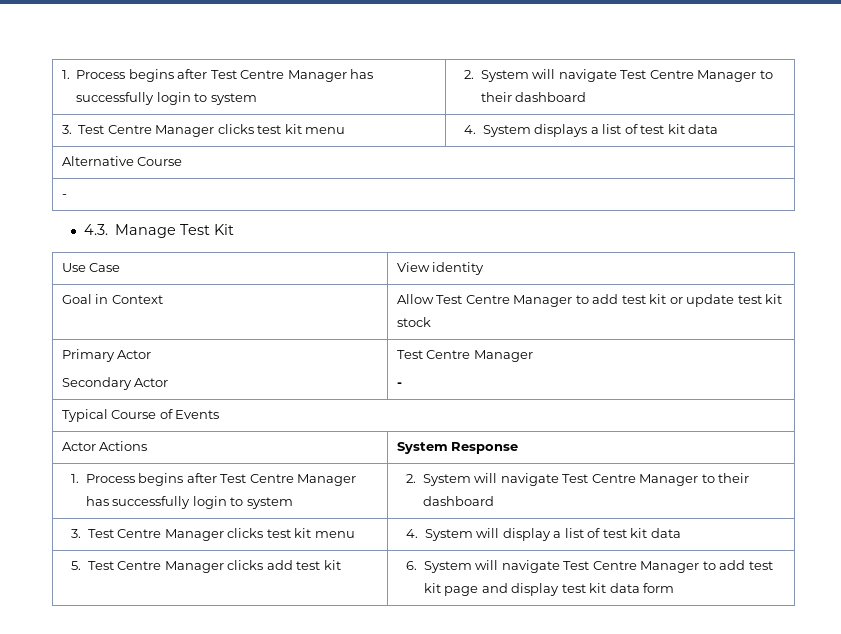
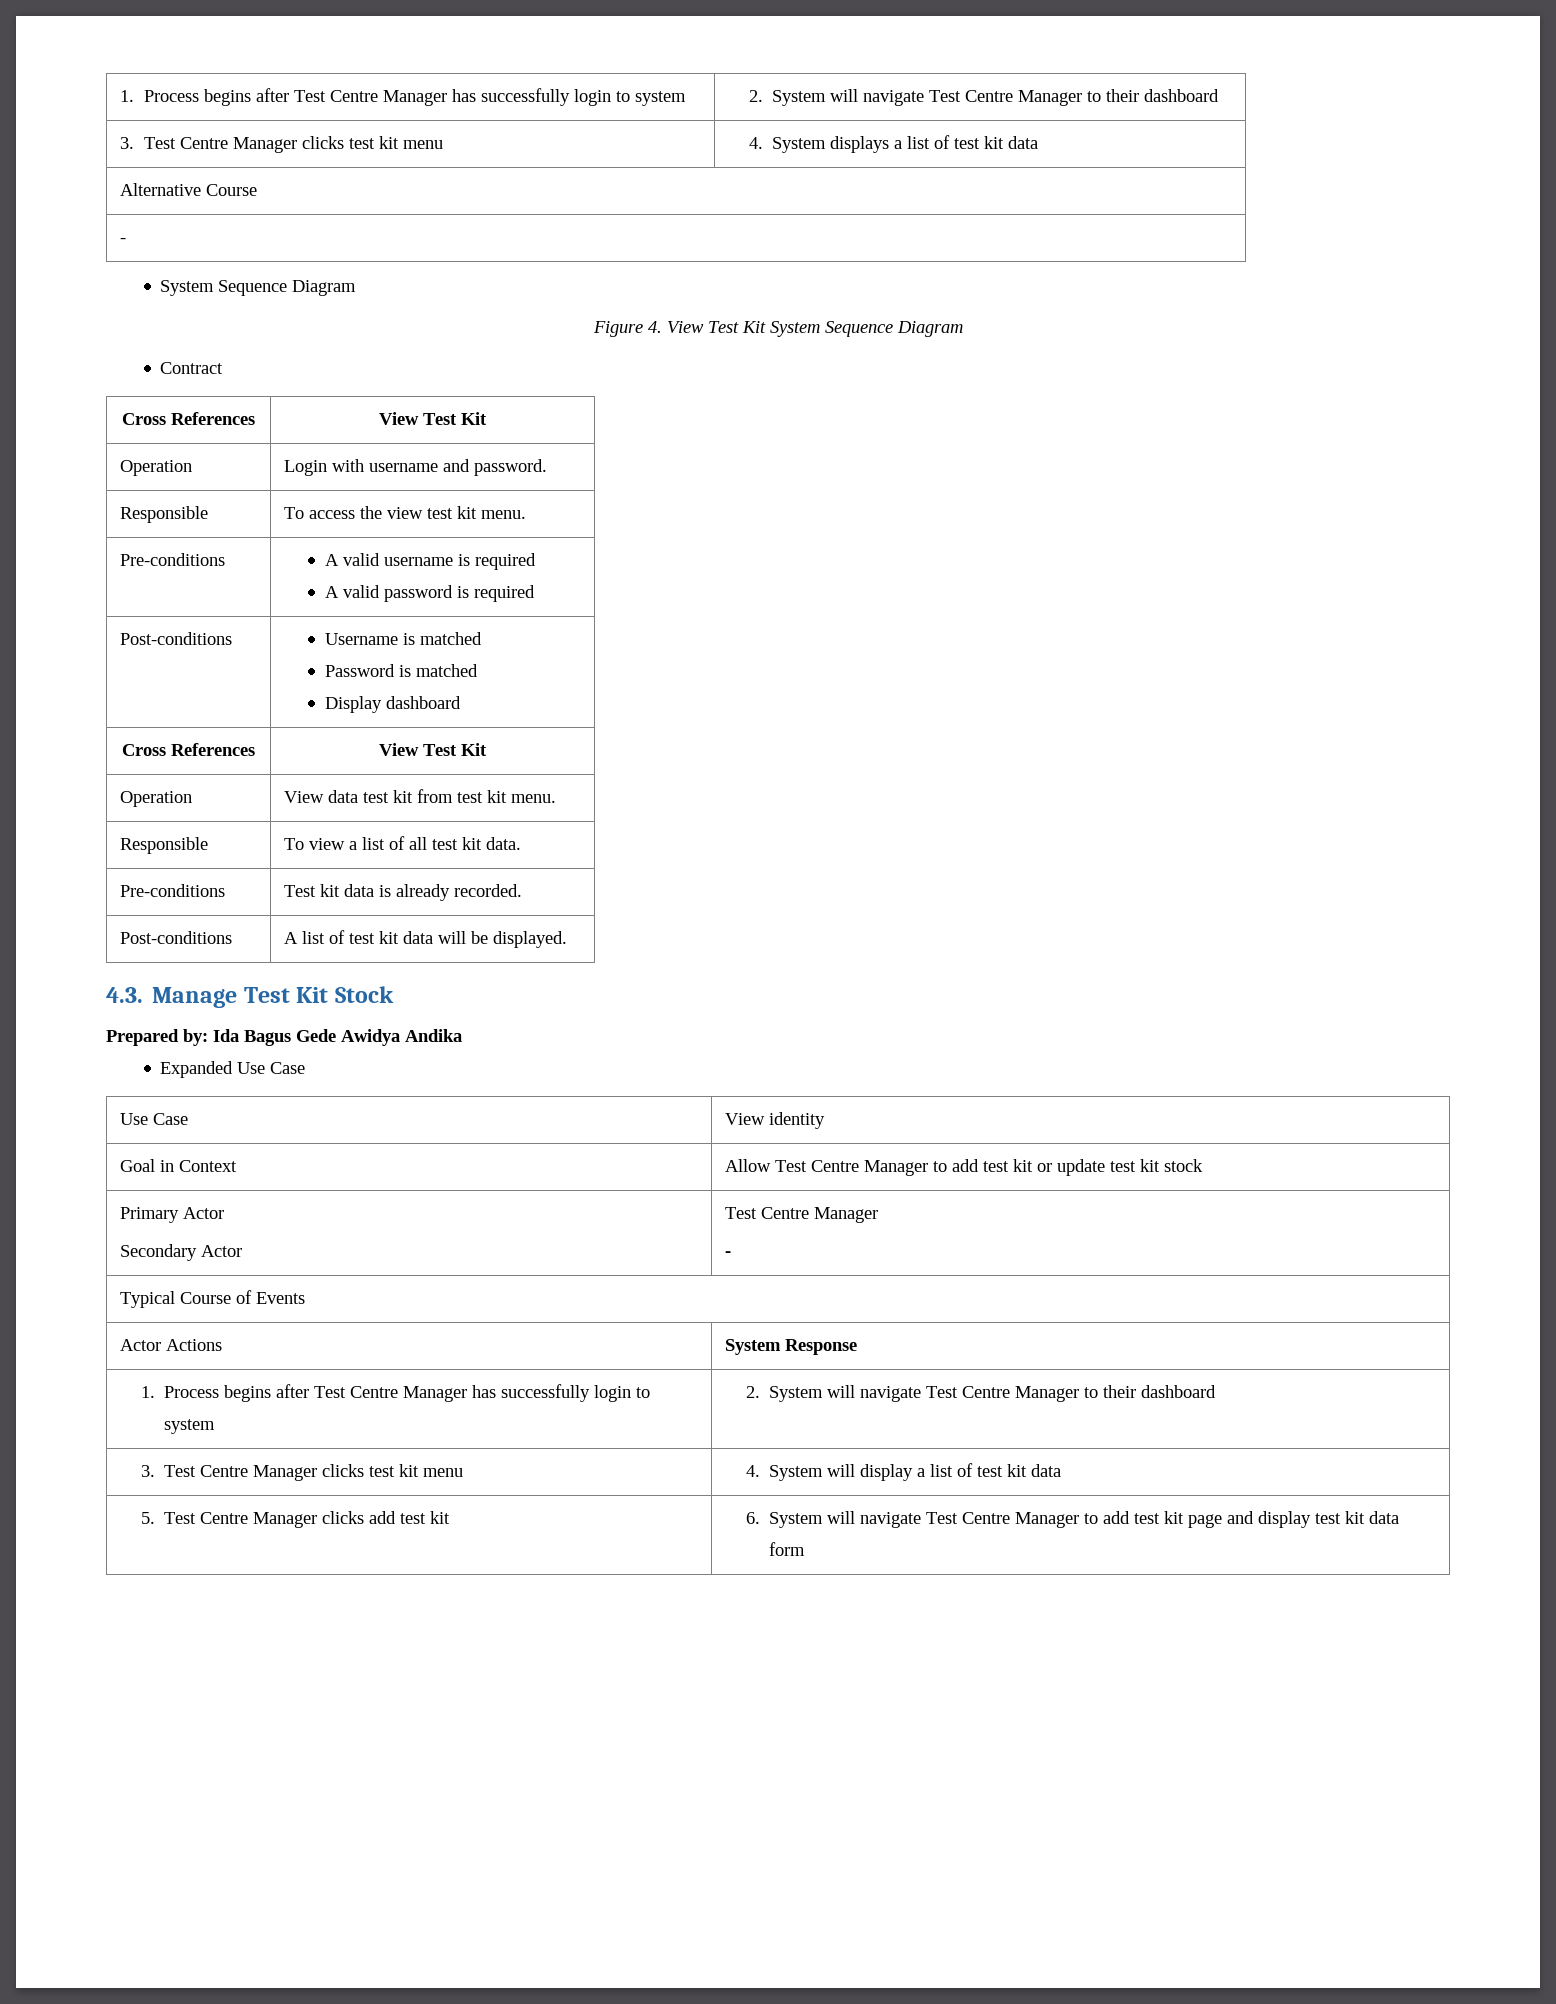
[84,224,235,238] 4.3. Manage Test Kit -> [160,280,357,296] [592,321,963,337] [160,362,224,374] [122,412,255,425] [379,412,487,425] [120,460,193,476] [284,459,548,476] [120,506,209,523] [284,506,527,519] [120,553,226,566] [325,553,537,570] [325,585,536,602] [120,632,233,645] [325,632,483,645] [325,664,479,677] [325,696,462,713] [122,743,255,756] [379,743,487,756] [120,791,193,807] [284,789,557,803] [120,837,209,854] [284,836,522,850] [120,884,226,897] [284,884,523,901] [120,931,233,944] [284,930,568,948] [106,986,394,1008] [106,1029,462,1046] [160,1061,306,1078] System Sequence Diagram // Figure 4. View Test Kit System Sequence Diagram // Contract // Cross References | View Test Kit // Operation | Login with username and password. // Responsible | To access the view test kit menu. // Pre-conditions | A valid username is required // A valid password is required // Post-conditions | Username is matched // Password is matched // Display dashboard // Cross References | View Test Kit // Operation | View data test kit from test kit menu. // Responsible | To view a list of all test kit data. // Pre-conditions | Test kit data is already recorded. // Post-conditions | A list of test kit data will be displayed. // 4.3. Manage Test Kit Stock // Prepared by: Ida Bagus Gede Awidya Andika // Expanded Use Case

